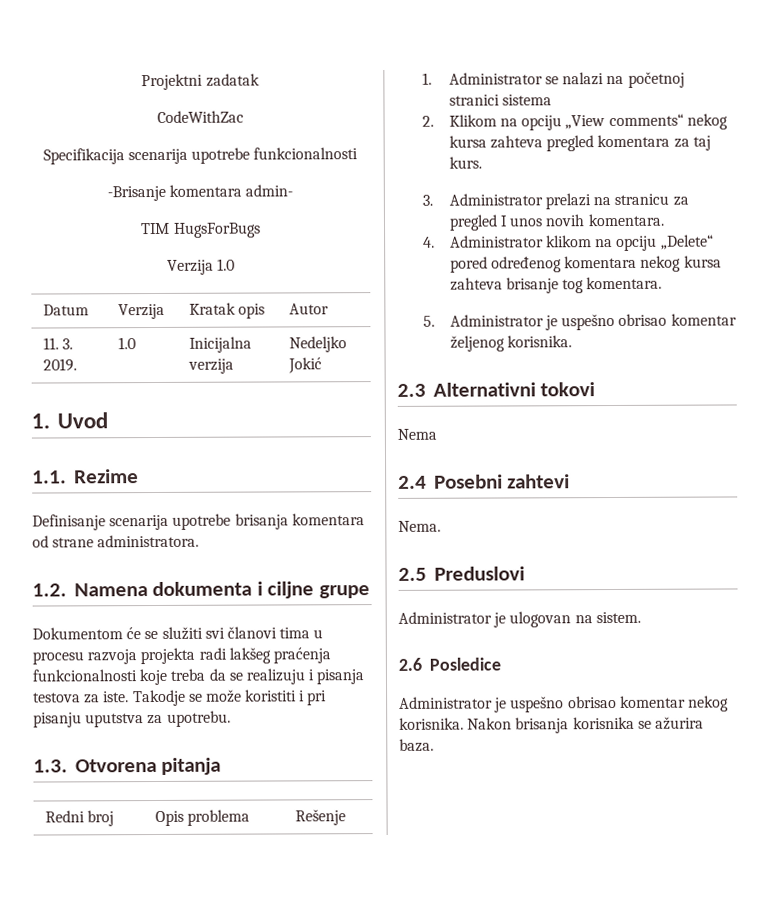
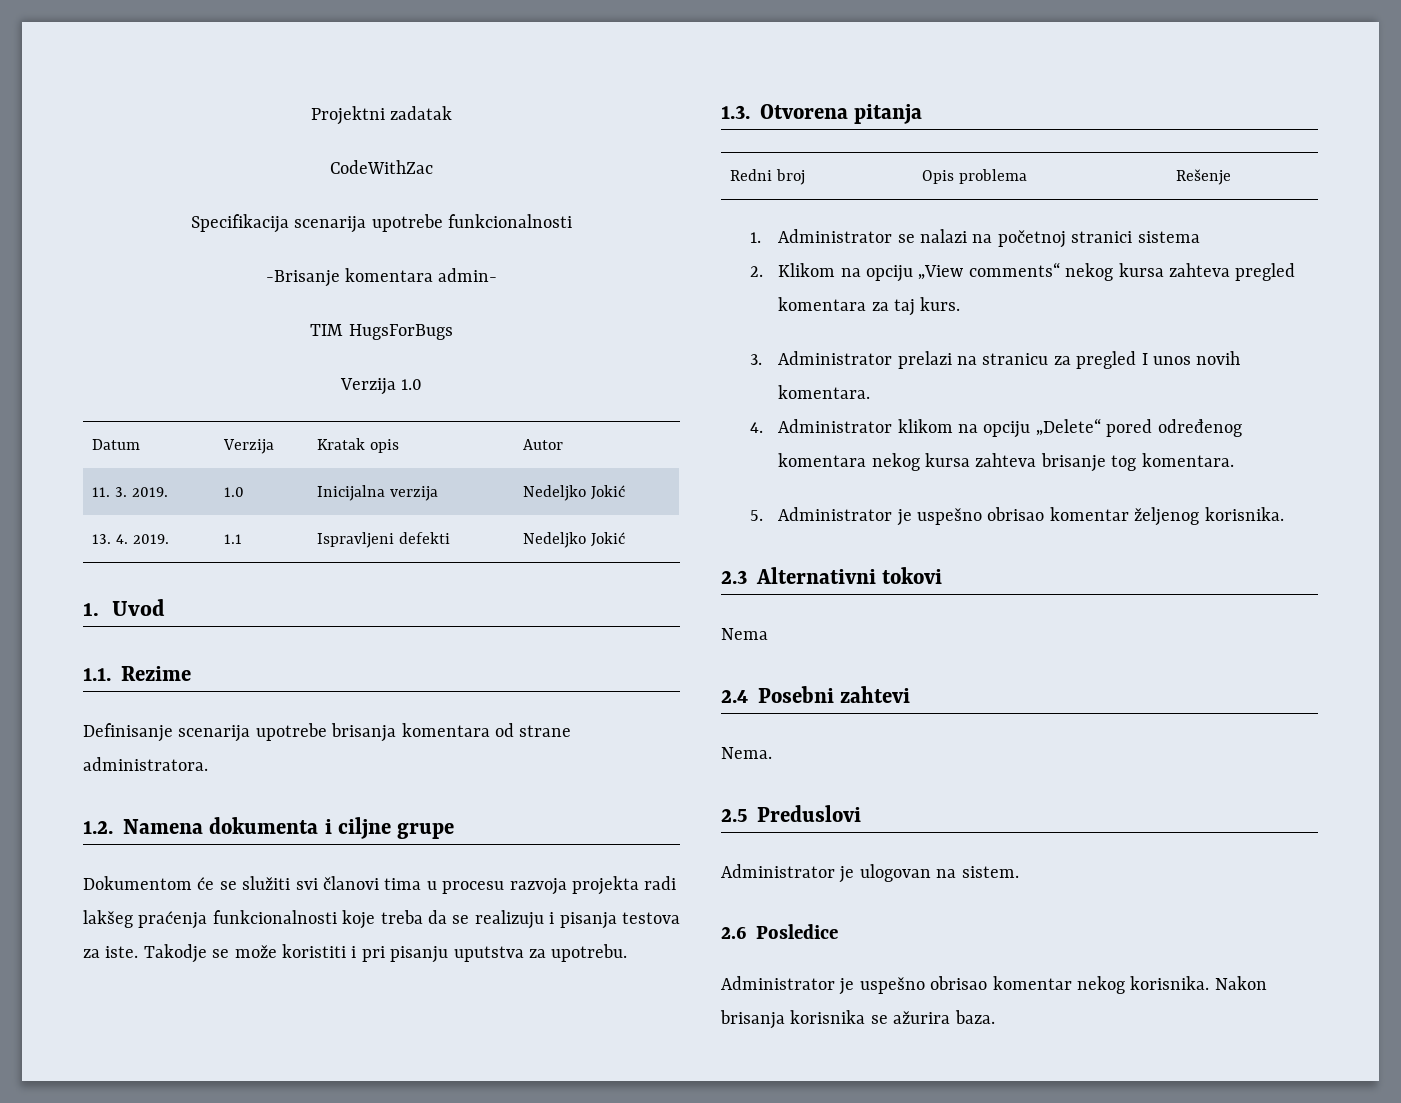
(322, 365) none -> [92,534,170,544] [224,534,243,544] [317,532,451,548] [523,532,626,548] // 13. 4. 2019. | 1.1 | Ispravljeni defekti | Nedeljko Jokić

